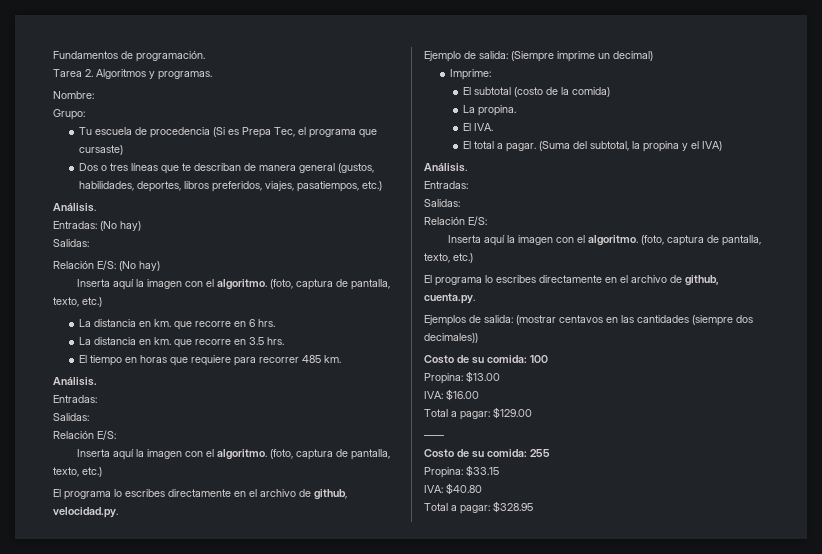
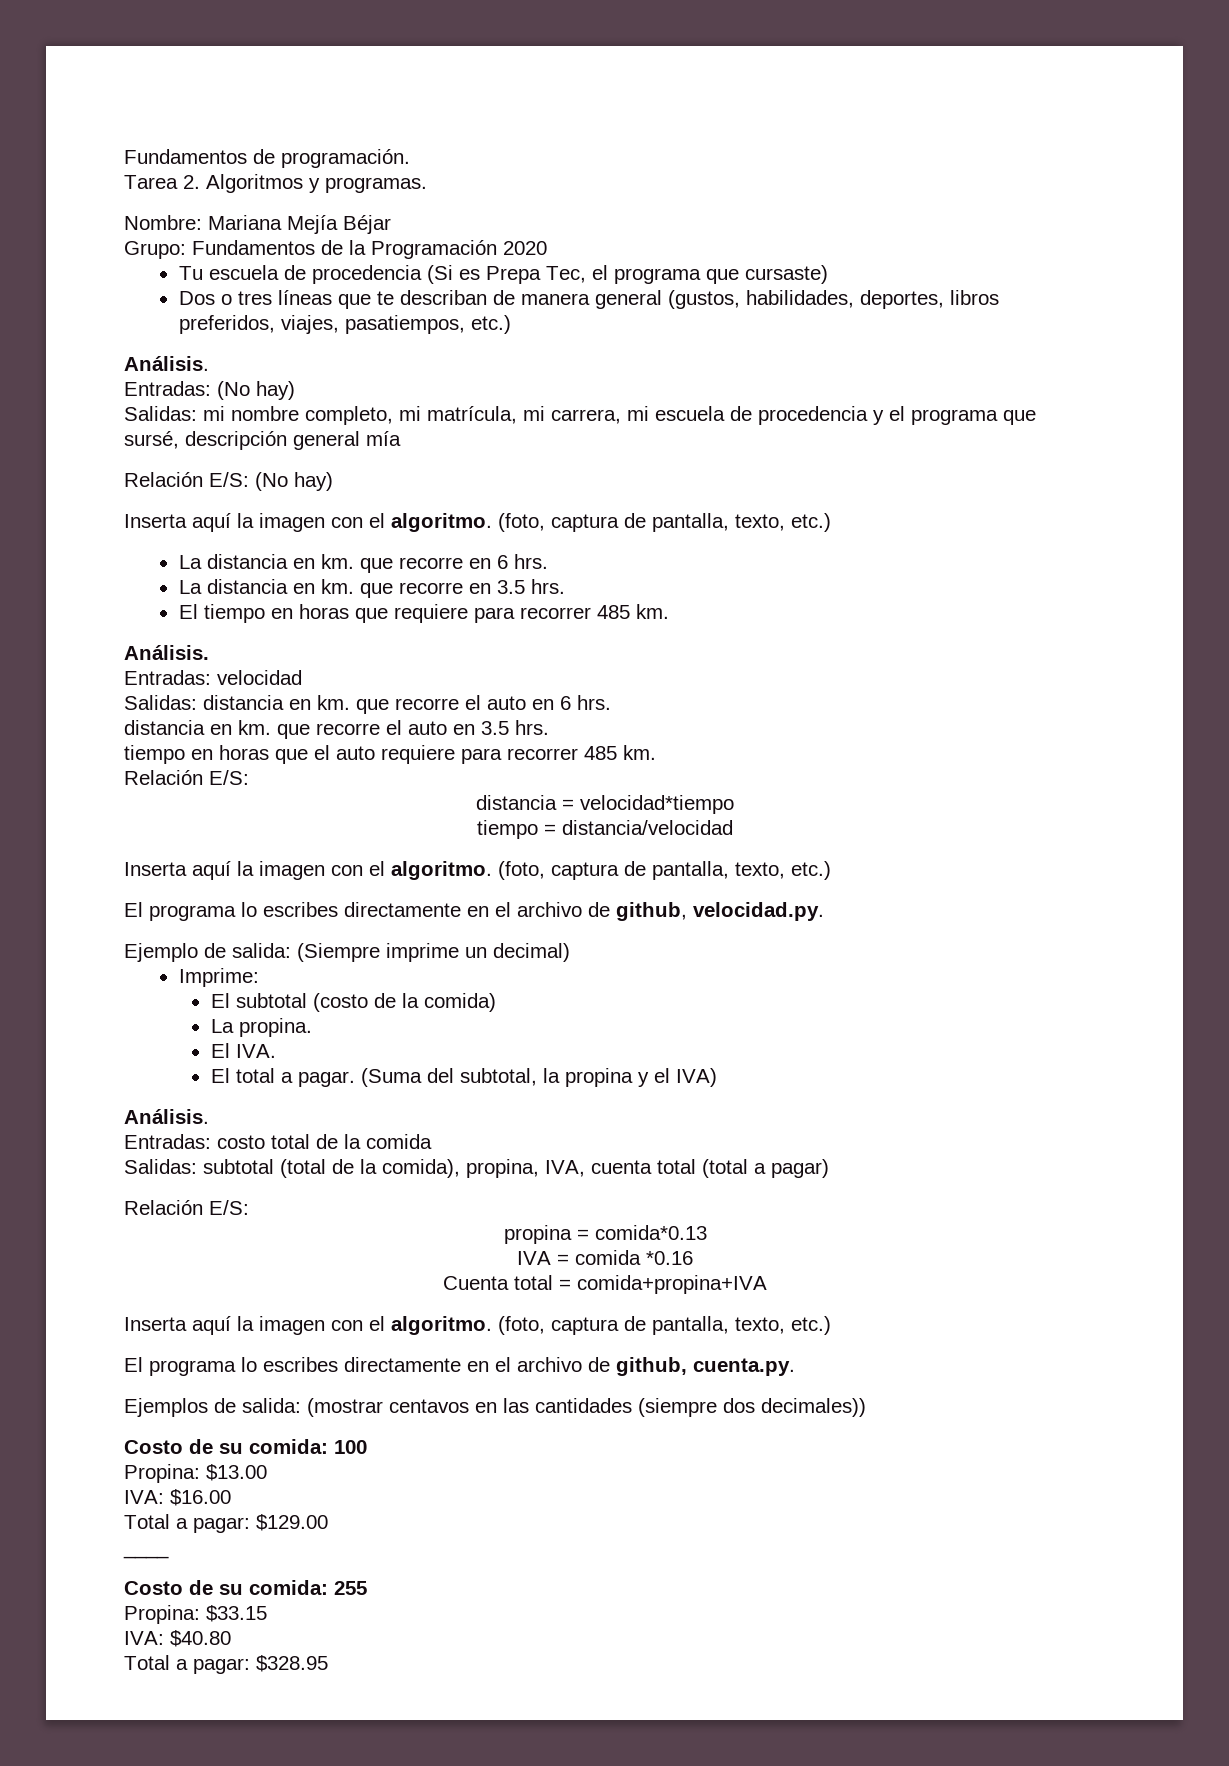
[53,109,85,120] // Grupo: -> [208,215,391,234] [124,240,547,259] Mariana Mejía Béjar // Grupo: Fundamentos de la Programación 2020
(89, 243) none -> [203,406,1036,425] [124,431,401,450] mi nombre completo, mi matrícula, mi carrera, mi escuela de procedencia y el programa que sursé, descripción general mía
[53,413,89,421] [53,430,116,440] // Salidas: // Relación E/S: -> [217,670,302,685] [124,695,611,714] [124,720,549,739] [124,745,656,764] [124,770,249,785] [476,795,734,814] [477,820,733,839] velocidad // Salidas: distancia en km. que recorre el auto en 6 hrs. // distancia en km. que recorre el auto en 3.5 hrs. // tiempo en horas que el auto requiere para recorrer 485 km. // Relación E/S: // distancia = velocidad*tiempo // tiempo = distancia/velocidad
[424,199,460,207] [424,216,487,226] // Salidas: // Relación E/S: -> [217,1134,432,1149] [124,1159,829,1178] [124,1200,249,1215] [503,1225,707,1244] [517,1250,693,1265] [443,1275,767,1294] costo total de la comida // Salidas: subtotal (total de la comida), propina, IVA, cuenta total (total a pagar) // Relación E/S: // propina = comida*0.13 // IVA = comida *0.16 // Cuenta total = comida+propina+IVA

